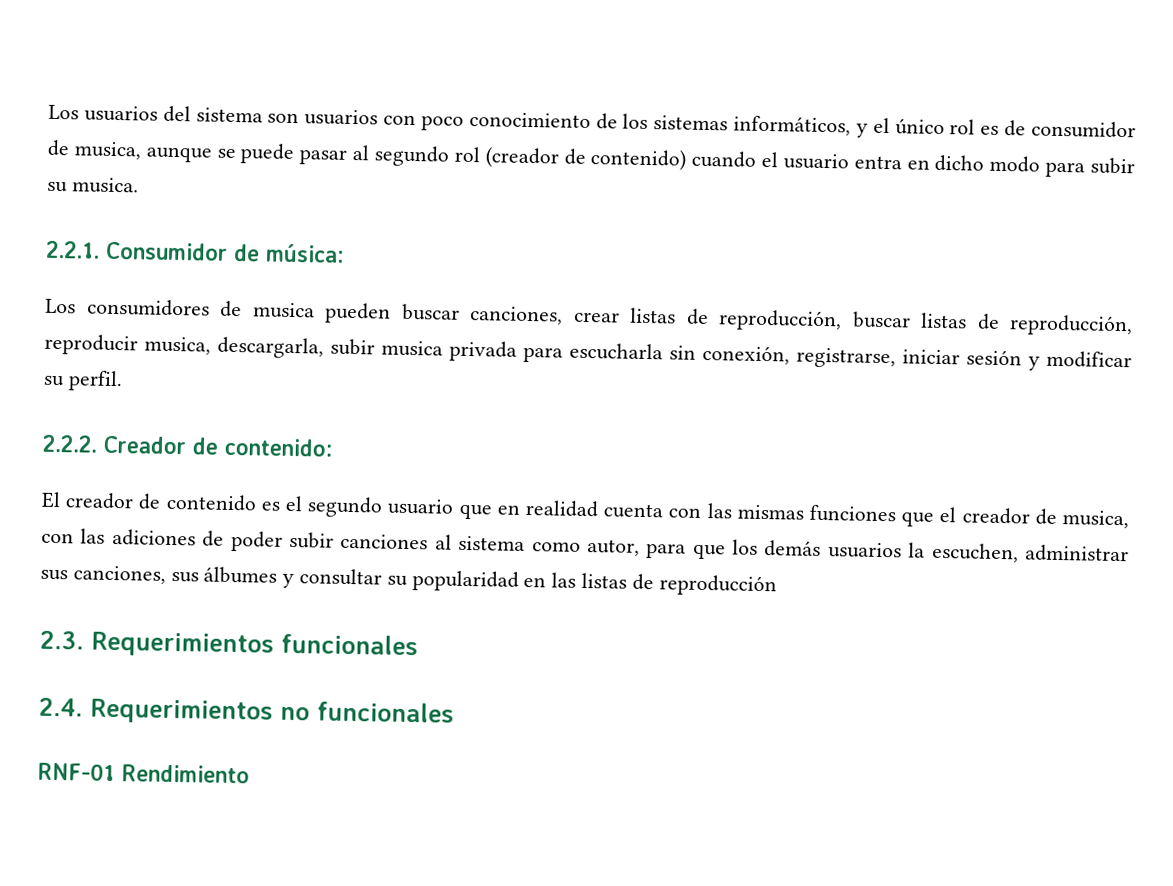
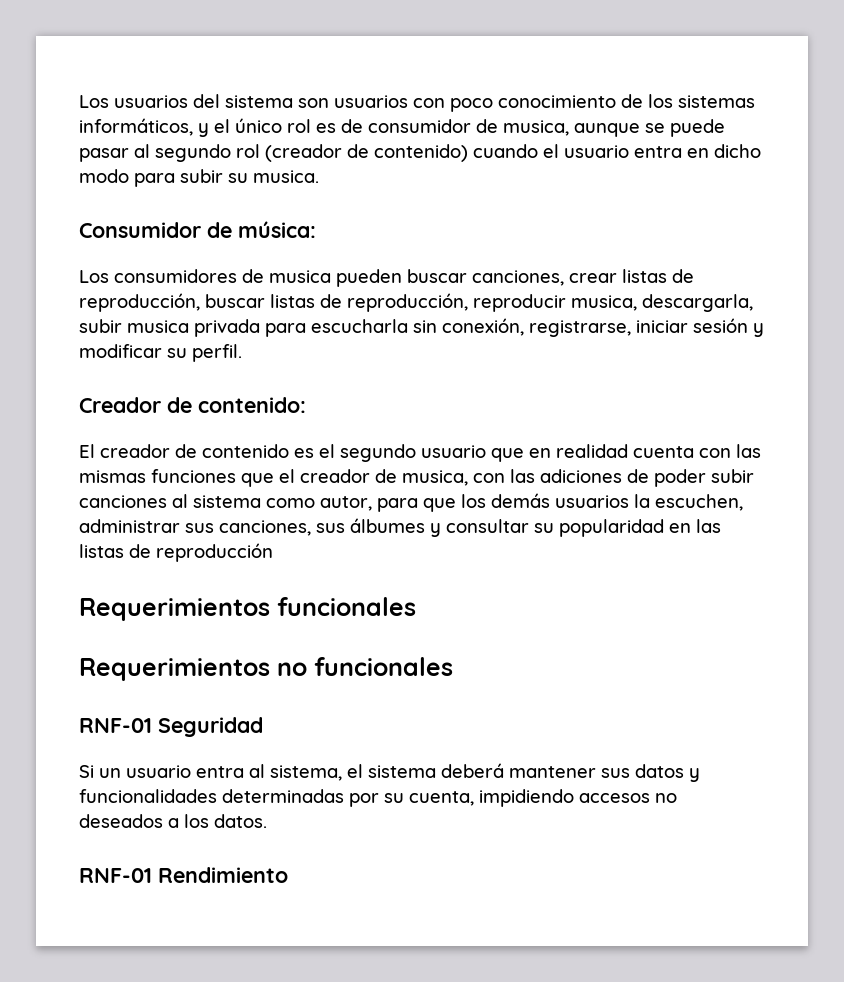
[46,240,100,259] 2.2.1. -> (319, 176) none
[42,434,98,453] 2.2.2. -> (242, 353) none
[39,630,84,650] 2.3. -> (273, 552) none
[38,697,83,717] 2.4. -> (416, 606) none
(454, 712) none -> [79,717,263,737] [79,763,700,782] [79,789,677,807] [79,814,267,828] // RNF-01 Seguridad // Si un usuario entra al sistema, el sistema deberá mantener sus datos y funcionalidades determinadas por su cuenta, impidiendo accesos no deseados a los datos.

